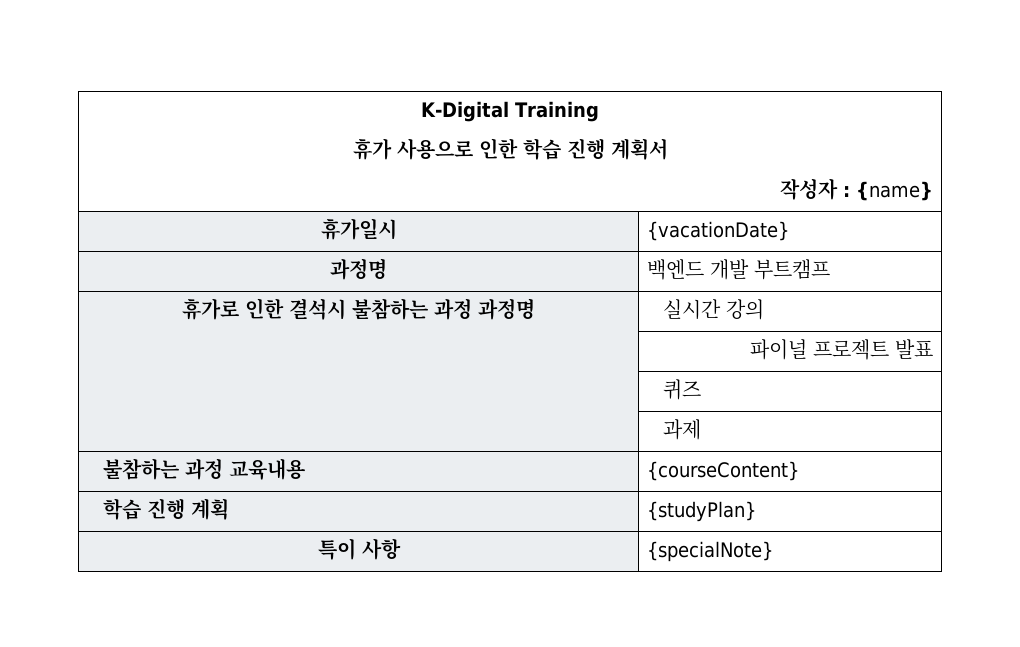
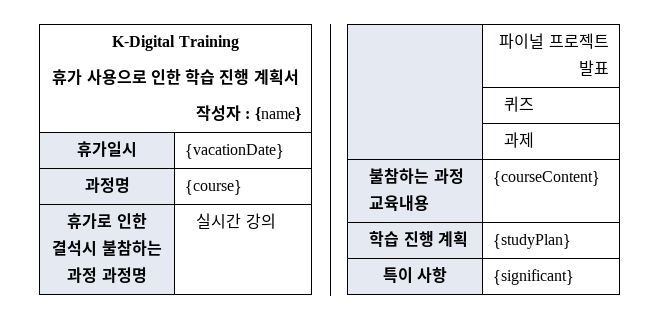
[646,259,830,280] 백엔드 개발 부트캠프 -> [185,180,243,195] {course}
[646,541,773,562] {specialNote} -> [493,269,575,285] {significant}

